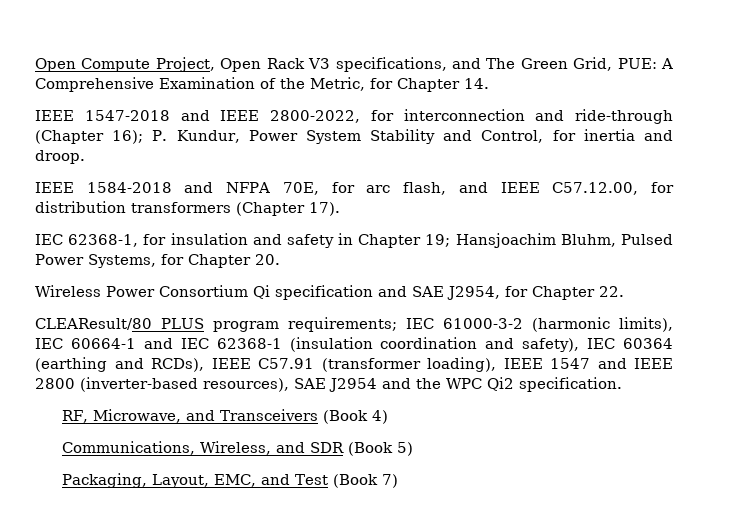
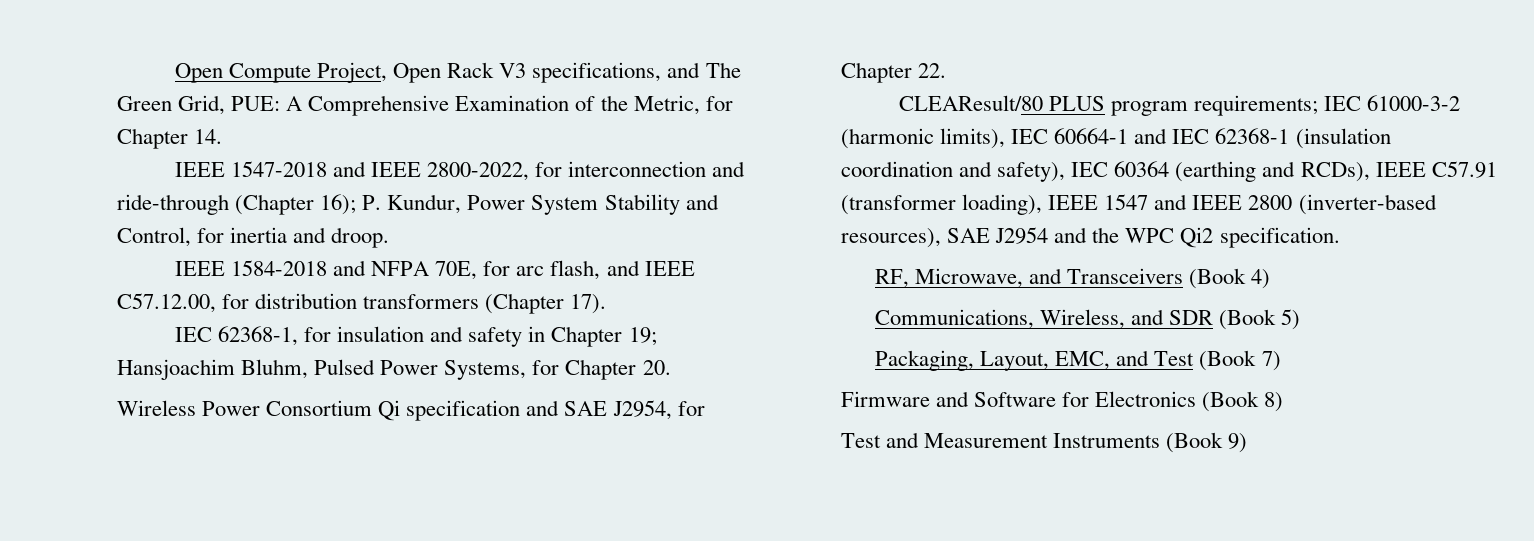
(398, 481) none -> [841,391,1284,412] [841,432,1248,453] // Firmware and Software for Electronics (Book 8) // Test and Measurement Instruments (Book 9)

